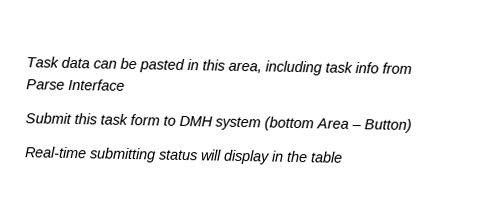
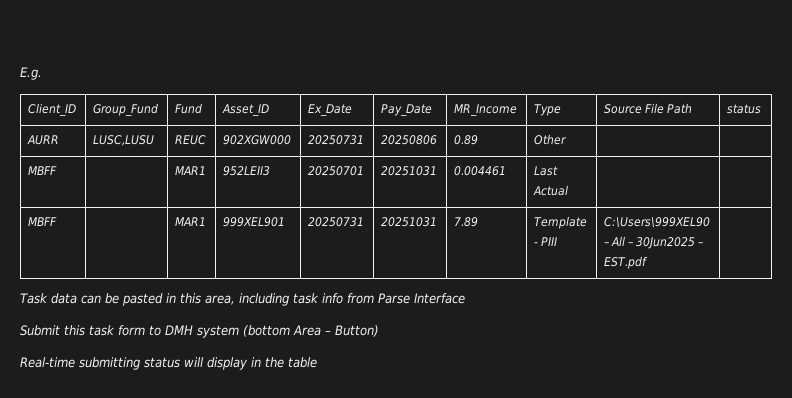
(26, 62) none -> [20,67,42,80] [28,103,77,116] [93,103,159,116] [175,103,203,114] [222,104,270,116] [308,104,353,116] [381,104,433,116] [454,104,518,116] [534,104,562,116] [604,103,693,114] [727,104,762,114] [27,135,60,145] [93,135,155,146] [175,135,207,145] [223,135,292,145] [308,135,365,145] [381,135,438,145] [454,135,479,145] [534,134,567,145] [28,166,58,175] [175,166,207,175] [223,166,271,176] [308,166,365,176] [381,166,438,176] [454,166,507,176] [534,166,559,176] [533,185,569,196] [28,217,58,226] [175,217,207,226] [223,217,286,227] [308,217,365,227] [381,217,438,227] [454,217,479,227] [534,216,588,229] [534,237,558,246] [604,217,711,228] [604,236,704,249] [604,256,649,269] E.g. // Client_ID | Group_Fund | Fund | Asset_ID | Ex_Date | Pay_Date | MR_Income | Type | Source File Path | status // AURR | LUSC,LUSU | REUC | 902XGW000 | 20250731 | 20250806 | 0.89 | Other | | // MBFF | | MAR1 | 952LEII3 | 20250701 | 20251031 | 0.004461 | Last Actual | | // MBFF | | MAR1 | 999XEL901 | 20250731 | 20251031 | 7.89 | Template - PIII | C:\Users\999XEL90 – All – 30Jun2025 – EST.pdf | //

